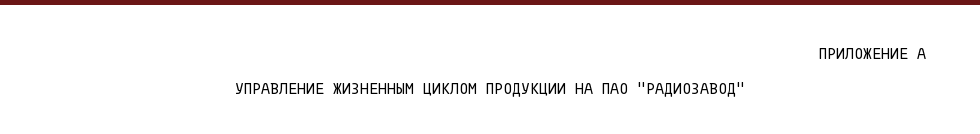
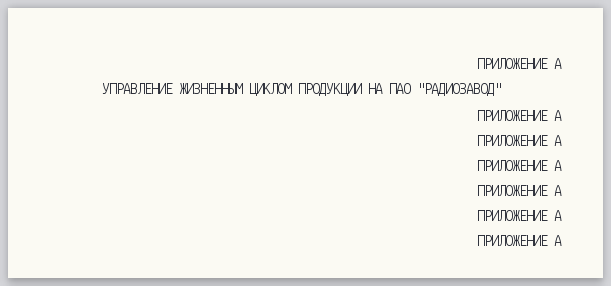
(745, 89) none -> [477,110,562,121] [477,135,562,146] [477,160,562,171] [477,185,562,196] [477,210,562,221] [477,235,562,246] // ПРИЛОЖЕНИЕ А // ПРИЛОЖЕНИЕ А // ПРИЛОЖЕНИЕ А // ПРИЛОЖЕНИЕ А // ПРИЛОЖЕНИЕ А // ПРИЛОЖЕНИЕ А

